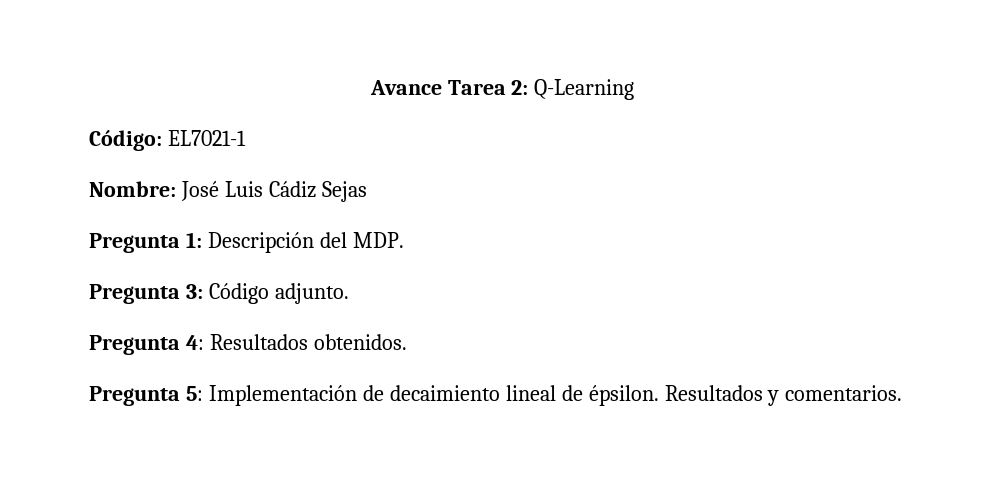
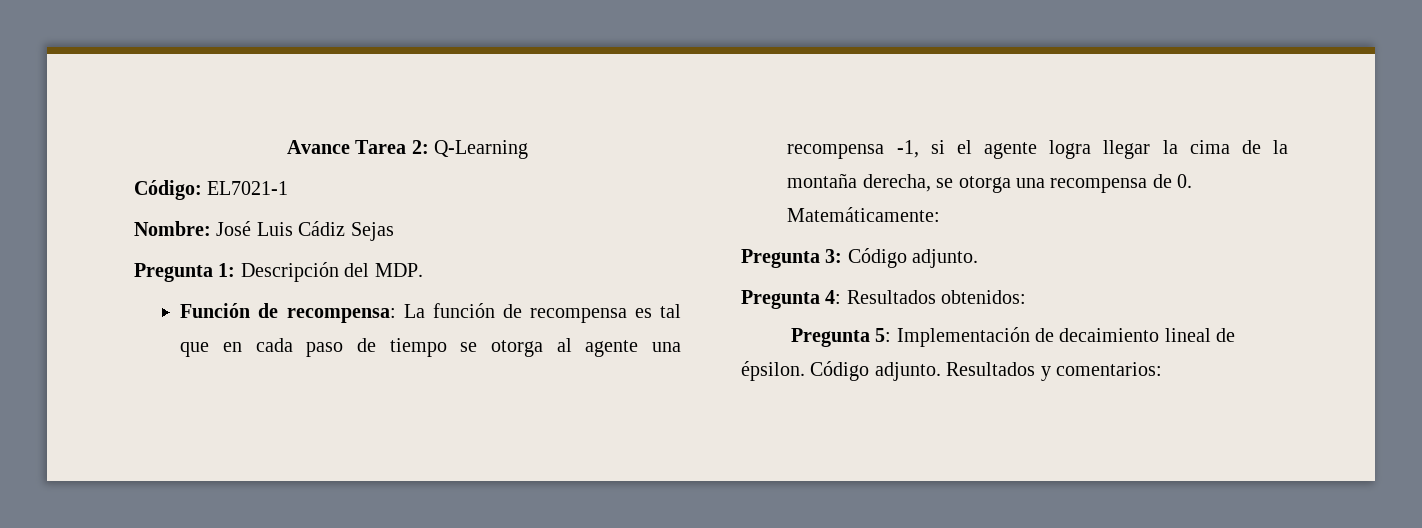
(404, 240) none -> [180,303,681,323] [180,338,681,357] [787,140,1288,159] [787,173,1193,193] [787,207,941,222] // Función de recompensa: La función de recompensa es tal que en cada paso de tiempo se otorga al agente una recompensa -1, si el agente logra llegar la cima de la montaña derecha, se otorga una recompensa de 0. Matemáticamente:
[313,334,407,350] obtenidos. -> [941,290,1027,304] obtenidos:
(659, 395) none -> [810,361,941,381] Código adjunto.
[785,385,903,401] comentarios. -> [1056,362,1162,376] comentarios:

